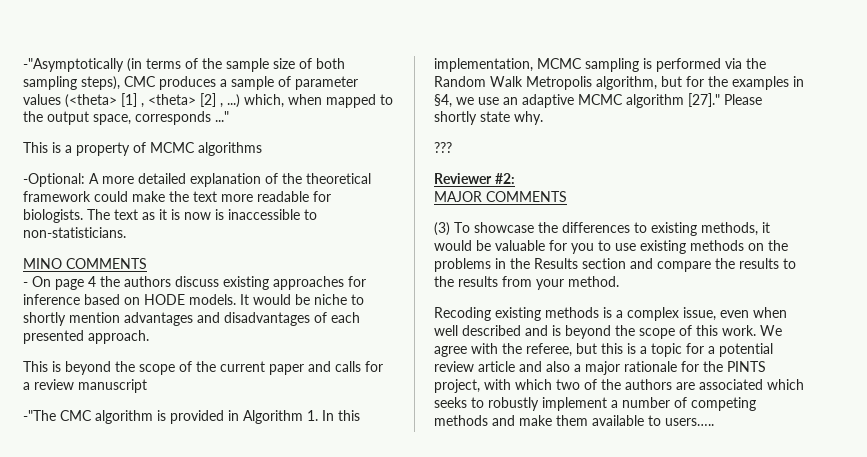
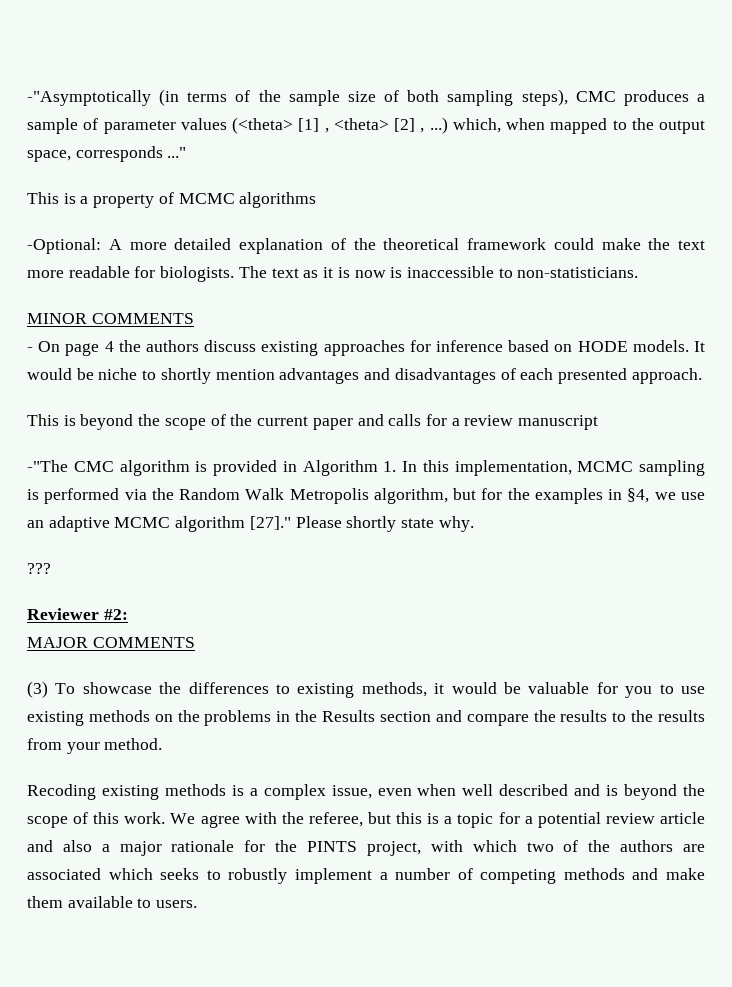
[23,258,62,269] MINO -> [27,313,87,324] MINOR
[665,418,714,426] users….. -> [156,900,198,908] users.

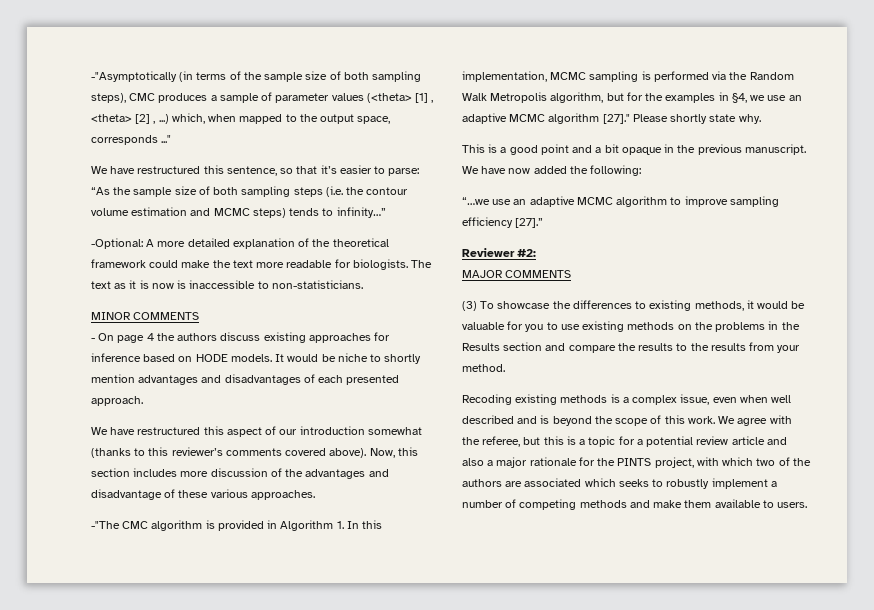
[27,192,317,208] This is a property of MCMC algorithms -> [91,165,420,176] [91,186,409,197] [91,207,386,218] We have restructured this sentence, so that it’s easier to parse: “As the sample size of both sampling steps (i.e. the contour volume estimation and MCMC steps) tends to infinity…”
[27,414,599,430] This is beyond the scope of the current paper and calls for a review manuscript -> [91,426,422,437] [91,447,418,458] [91,468,389,479] [91,489,315,500] We have restructured this aspect of our introduction somewhat (thanks to this reviewer’s comments covered above). Now, this section includes more discussion of the advantages and disadvantage of these various approaches.
[27,563,51,574] ??? -> [462,144,806,155] [462,165,642,176] [462,196,779,207] [462,217,544,228] This is a good point and a bit opaque in the previous manuscript. We have now added the following: // “…we use an adaptive MCMC algorithm to improve sampling efficiency [27].”

